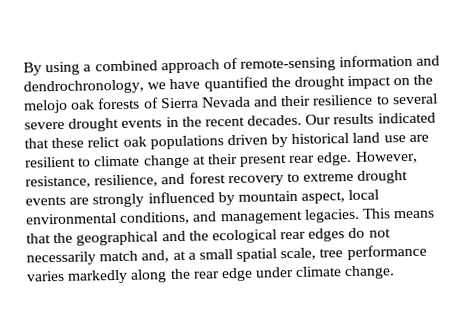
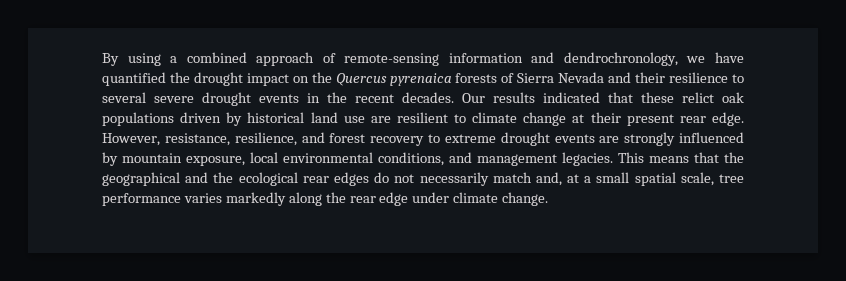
[24,99,96,114] melojo oak -> [335,73,452,86] Quercus pyrenaica
[301,191,346,204] aspect, -> [186,156,245,166] exposure,

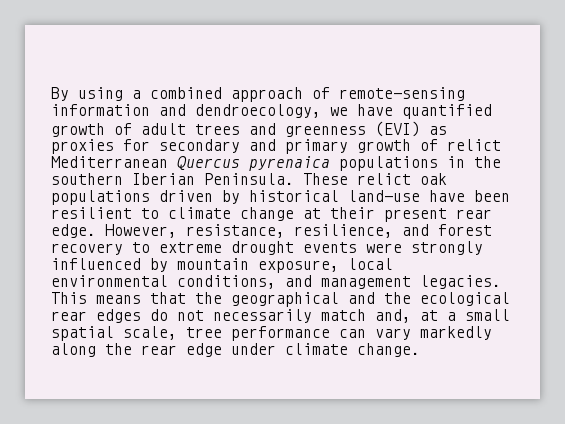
[563,52,678,66] dendrochronology, -> [195,104,321,118] dendroecology,
[169,72,744,86] [102,92,674,106] the drought impact on the Quercus pyrenaica forests of Sierra Nevada and their resilience to several severe drought events in the recent decades. Our results indicated that these -> [51,121,447,137] [51,139,501,154] [51,156,501,171] [51,173,348,185] growth of adult trees and greenness (EVI) as proxies for secondary and primary growth of relict Mediterranean Quercus pyrenaica populations in the southern Iberian Peninsula. These
[310,112,391,123] land use are -> [348,190,510,202] land-use have been
[599,136,620,143] are -> [366,243,402,253] were
[183,193,222,203] varies -> [339,328,411,340] can vary

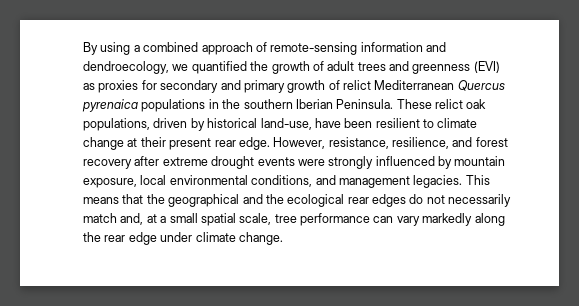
[357,104,492,119] have quantified -> [191,61,269,74] quantified the
[51,190,150,205] populations -> [83,118,150,131] populations,
[348,190,420,202] land-use -> [260,118,312,130] land-use,
[132,242,150,253] to -> [134,156,160,166] after

